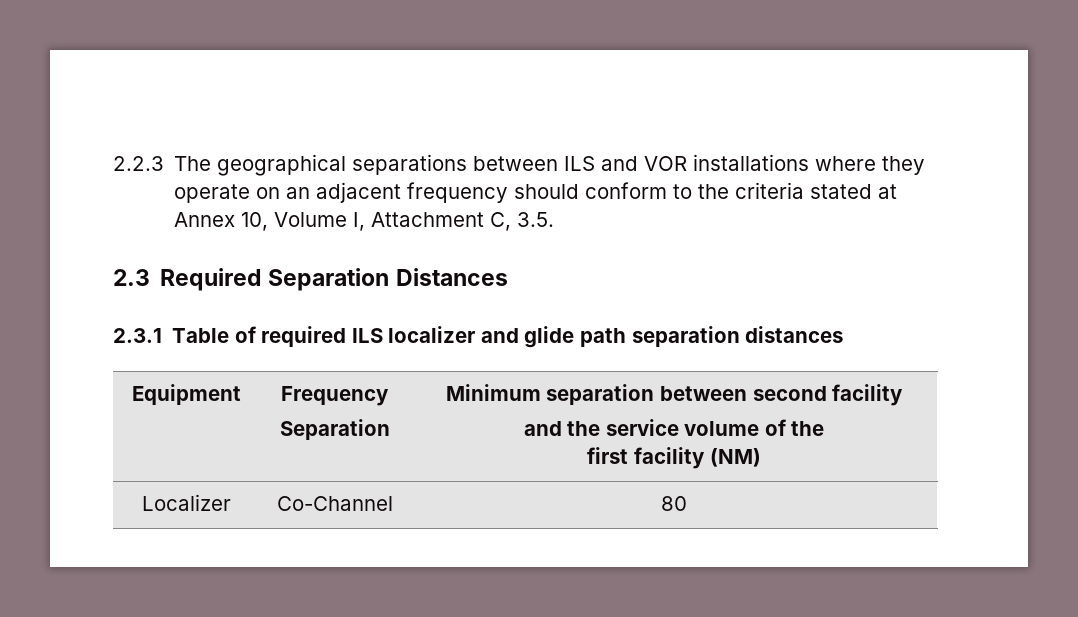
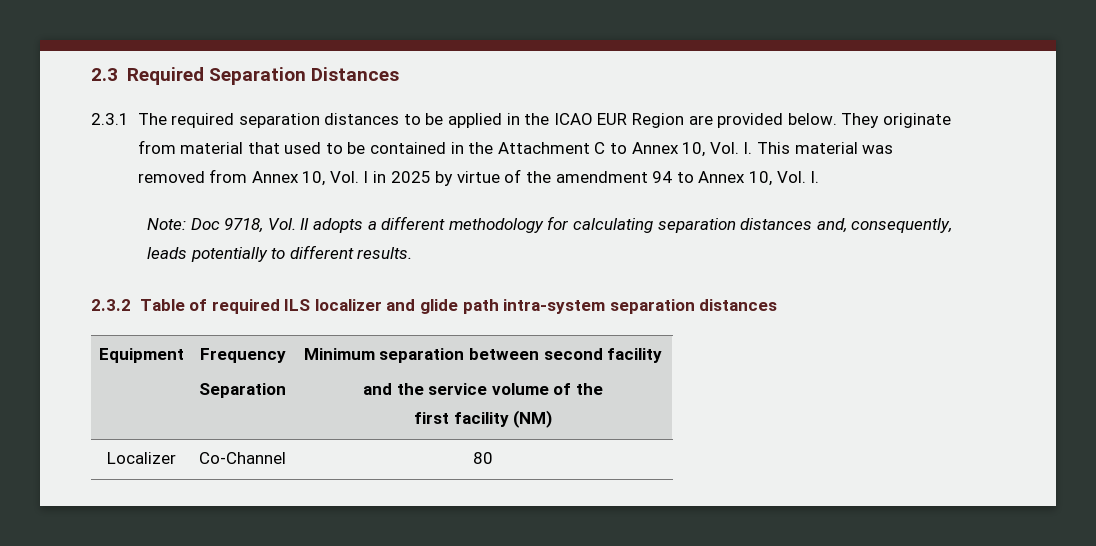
[113,154,926,176] [174,182,898,203] [174,212,555,231] [113,268,508,291] [113,328,162,343] 2.2.3 The geographical separations between ILS and VOR installations where they operate on an adjacent frequency should conform to the criteria stated at Annex 10, Volume I, Attachment C, 3.5. // 2.3 Required Separation Distances // 2.3.1 -> [91,67,399,85] [91,113,951,128] [137,140,894,157] [137,169,820,186] [147,216,953,233] [147,245,413,262] [91,299,131,311] 2.3 Required Separation Distances // 2.3.1 The required separation distances to be applied in the ICAO EUR Region are provided below. They originate from material that used to be contained in the Attachment C to Annex 10, Vol. I. This material was removed from Annex 10, Vol. I in 2025 by virtue of the amendment 94 to Annex 10, Vol. I. // Note: Doc 9718, Vol. II adopts a different methodology for calculating separation distances and, consequently, leads potentially to different results. // 2.3.2
(626, 337) none -> [503,299,606,314] intra-system

